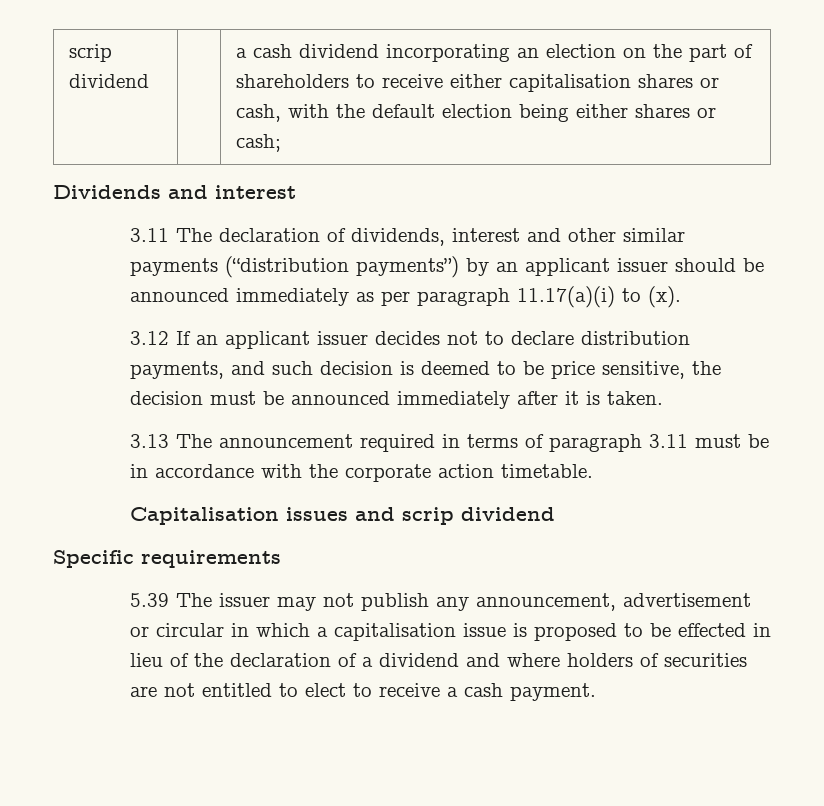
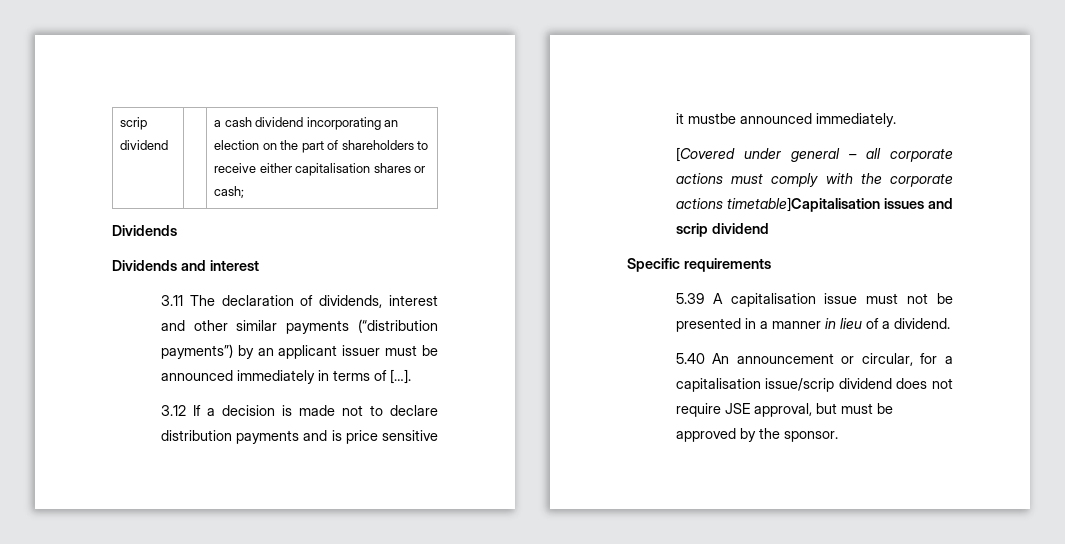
[236,104,717,122] cash, with the default election being either shares or -> (426, 169) none
(161, 192) none -> [112,260,177,271] // Dividends
[674,258,764,272] [129,286,681,308] [129,331,690,349] [129,361,721,379] [129,391,663,409] [129,434,769,452] [129,464,593,482] [129,507,279,525] should be announced immediately as per paragraph 11.17(a)(i) to (x). // 3.12 If an applicant issuer decides not to declare distribution payments, and such decision is deemed to be price sensitive, the decision must be announced immediately after it is taken. // 3.13 The announcement required in terms of paragraph 3.11 must be in accordance with the corporate action timetable. // Capitalisation -> [385,345,438,356] [160,369,411,384] [160,405,438,416] [160,430,438,444] [675,113,896,127] [675,147,953,162] [675,173,953,187] [675,197,880,212] must be announced immediately in terms of […]. // 3.12 If a decision is made not to declare distribution payments and is price sensitive it mustbe announced immediately. // [Covered under general – all corporate actions must comply with the corporate actions timetable]Capitalisation
[175,593,751,611] [129,623,771,641] [129,653,747,667] [129,683,596,701] The issuer may not publish any announcement, advertisement or circular in which a capitalisation issue is proposed to be effected in lieu of the declaration of a dividend and where holders of securities are not entitled to elect to receive a cash payment. -> [712,293,953,307] [675,318,950,332] [675,353,953,366] [675,378,953,392] [675,403,893,417] [675,428,838,442] A capitalisation issue must not be presented in a manner in lieu of a dividend. // 5.40 An announcement or circular, for a capitalisation issue/scrip dividend does not require JSE approval, but must be approved by the sponsor.

